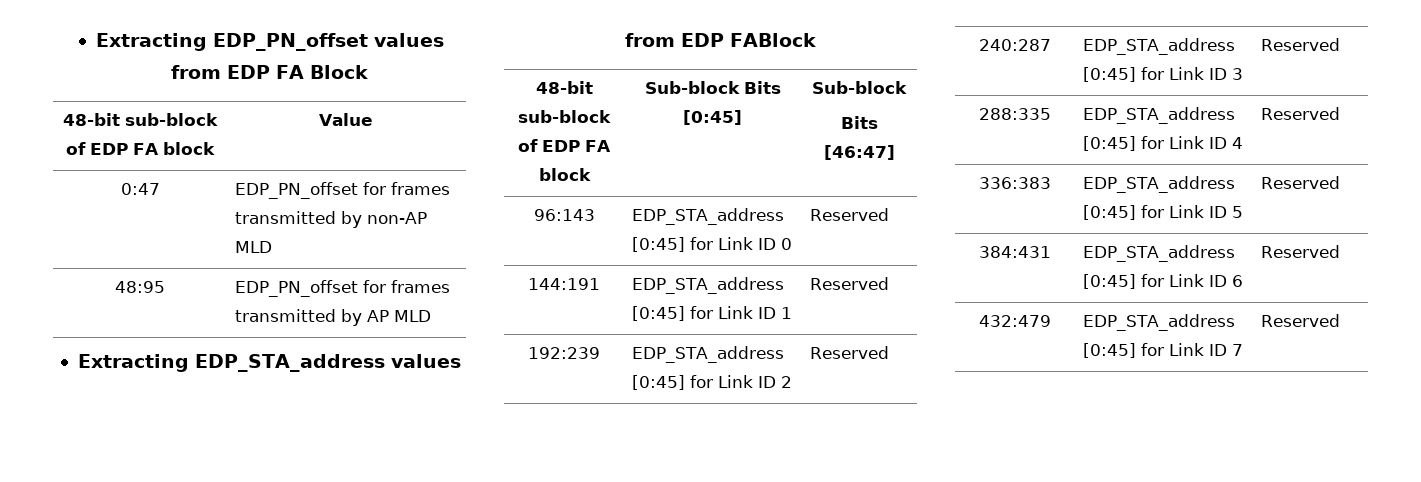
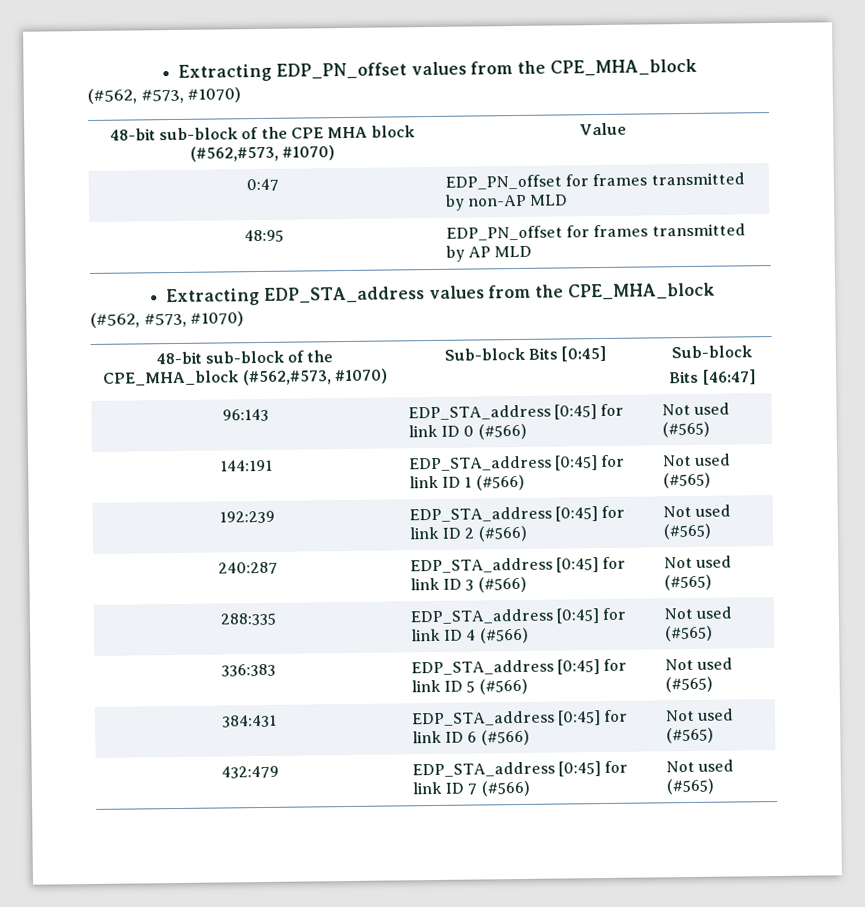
[227,65,369,79] [63,113,218,126] [66,142,215,155] EDP FA Block // 48-bit sub-block of EDP FA block -> [517,58,697,77] [87,87,242,105] [109,125,416,141] [189,145,336,162] the CPE_MHA_block // (#562, #573, #1070) // 48-bit sub-block of the CPE MHA block (#562,#573, #1070)
[681,33,817,47] [535,81,593,94] [518,110,611,123] [518,139,612,152] [538,168,591,181] EDP FABlock // 48-bit sub-block of EDP FA block -> [535,282,715,301] [90,311,245,328] [155,350,334,365] [103,368,388,387] the CPE_MHA_block // (#562, #573, #1070) // 48-bit sub-block of the CPE_MHA_block (#562,#573, #1070)
[718,237,754,250] Link -> [407,424,438,438] link
[810,208,890,221] | Reserved -> [477,423,527,440] [661,402,730,416] [661,421,710,438] (#566) | Not used (#565)
[718,306,754,319] Link -> [408,475,439,489] link
[810,277,890,290] | Reserved -> [475,474,525,491] [662,453,731,467] [662,472,711,489] (#566) | Not used (#565)
[718,375,754,388] Link -> [408,526,439,540] link
[810,346,890,359] | Reserved -> [477,525,528,542] [662,504,731,518] [662,523,712,540] (#566) | Not used (#565)
[1169,67,1205,80] Link -> [409,577,440,591] link
[1261,38,1341,51] | Reserved -> [477,576,527,593] [663,555,732,569] [663,574,712,591] (#566) | Not used (#565)
[1169,136,1205,149] Link -> [410,628,441,642] link
[1261,107,1341,120] | Reserved -> [479,627,529,644] [663,606,732,620] [664,625,713,642] (#566) | Not used (#565)
[1169,205,1205,218] Link -> [410,679,441,693] link
[1261,176,1341,189] | Reserved -> [478,678,528,695] [664,657,733,671] [664,676,713,693] (#566) | Not used (#565)
[1169,274,1205,287] Link -> [411,730,442,744] link
[1261,245,1341,258] | Reserved -> [480,729,530,746] [665,708,734,722] [665,727,714,744] (#566) | Not used (#565)
[1169,343,1205,356] Link -> [411,781,442,795] link
[1261,314,1341,327] | Reserved -> [480,780,531,797] [665,759,734,773] [665,778,714,795] (#566) | Not used (#565)

